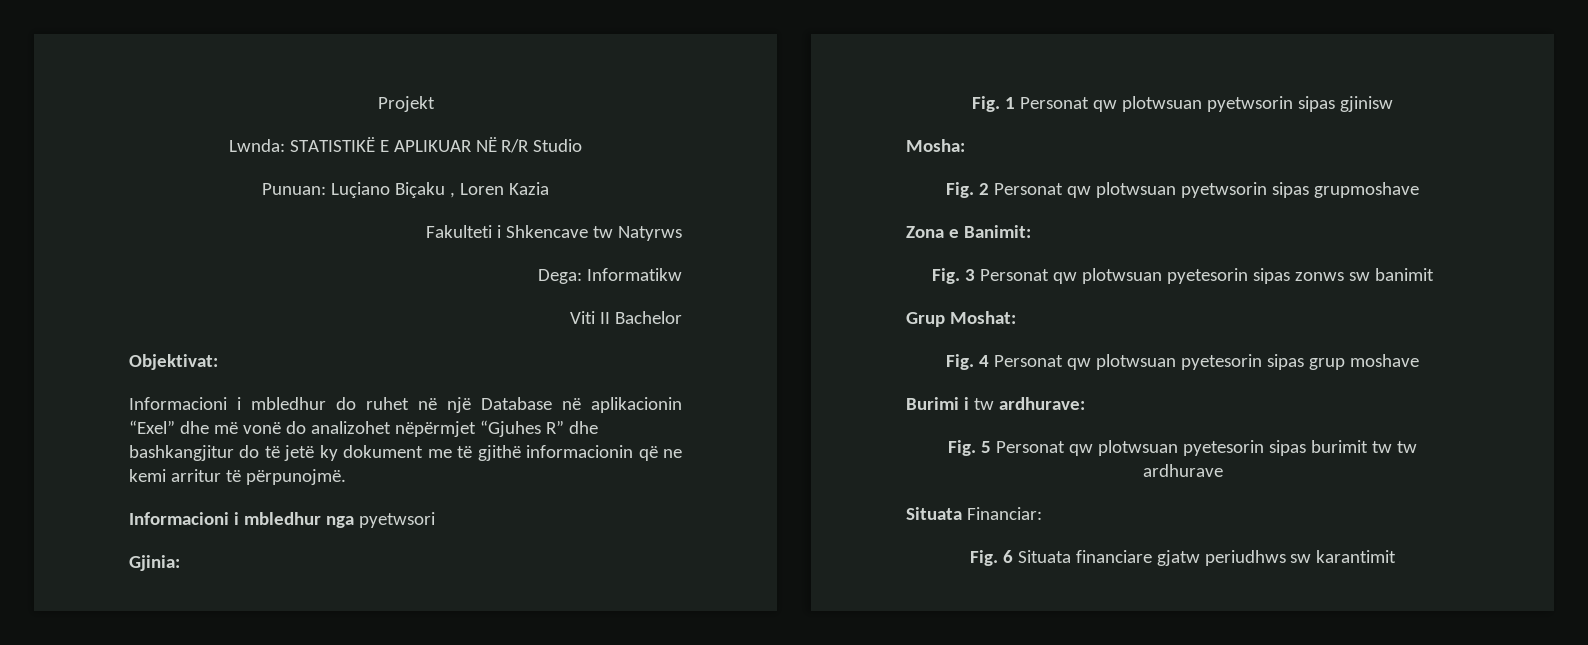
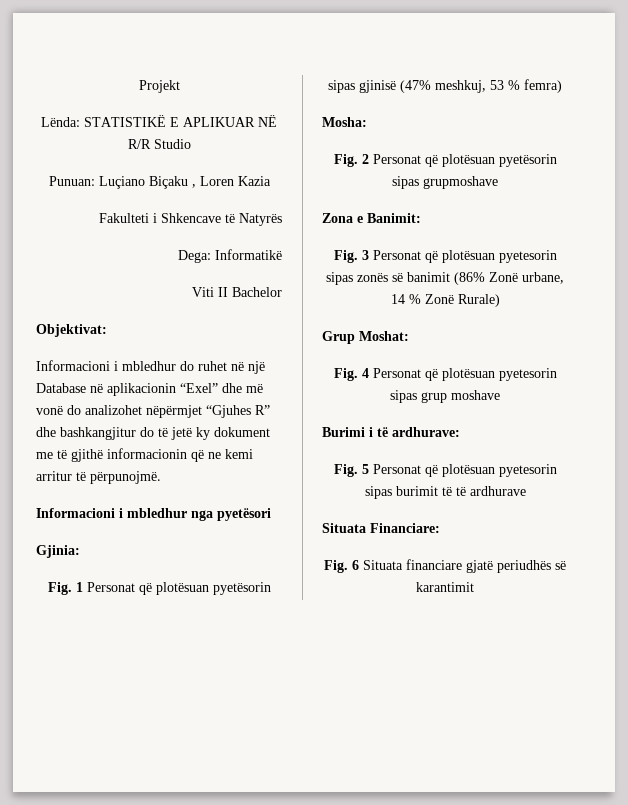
[228,139,285,152] Lwnda: -> [41,117,80,127] Lënda:
[593,226,682,241] tw Natyrws -> [225,213,282,226] të Natyrës
[587,268,682,281] Informatikw -> [215,249,282,260] Informatikë
[358,512,435,528] pyetwsori -> [217,508,271,521] pyetësori
[1093,96,1393,112] qw plotwsuan pyetwsorin sipas gjinisw -> [138,582,271,595] [328,79,562,93] që plotësuan pyetësorin sipas gjinisë (47% meshkuj, 53 % femra)
[1067,182,1267,198] qw plotwsuan pyetwsorin -> [424,154,557,167] që plotësuan pyetësorin
[1053,268,1434,284] qw plotwsuan pyetesorin sipas zonws sw banimit -> [424,250,557,263] [326,272,564,285] [390,294,500,307] që plotësuan pyetesorin sipas zonës së banimit (86% Zonë urbane, 14 % Zonë Rurale)
[1067,354,1176,370] qw plotwsuan -> [424,368,495,381] që plotësuan
[973,398,994,410] tw -> [377,427,388,437] të
[1069,440,1179,456] qw plotwsuan -> [424,464,495,477] që plotësuan
[1371,441,1417,453] tw tw -> [441,487,466,496] të të
[966,507,1042,520] Financiar: -> [370,523,440,533] Financiare:
[1156,550,1312,566] gjatw periudhws sw -> [466,560,566,573] gjatë periudhës së

